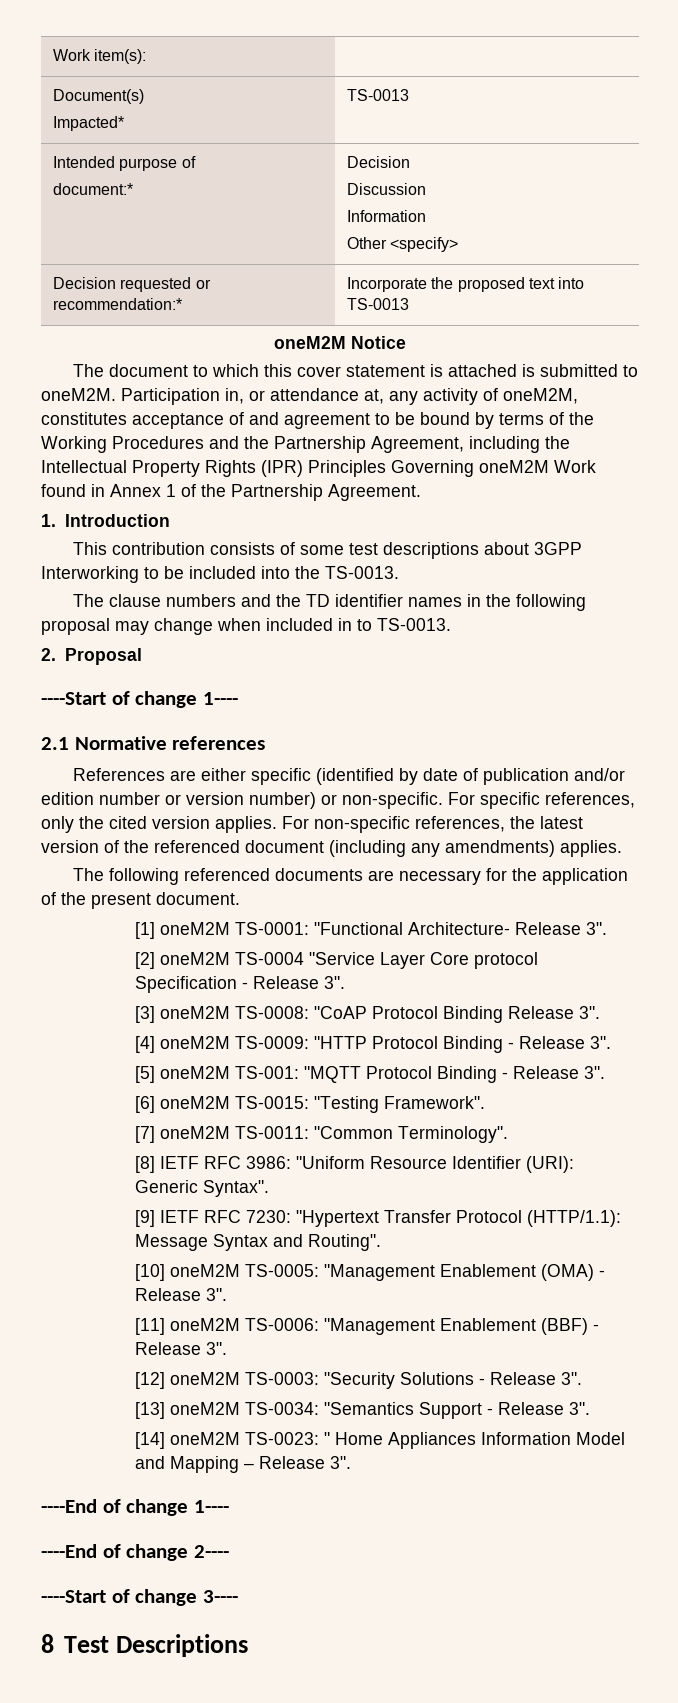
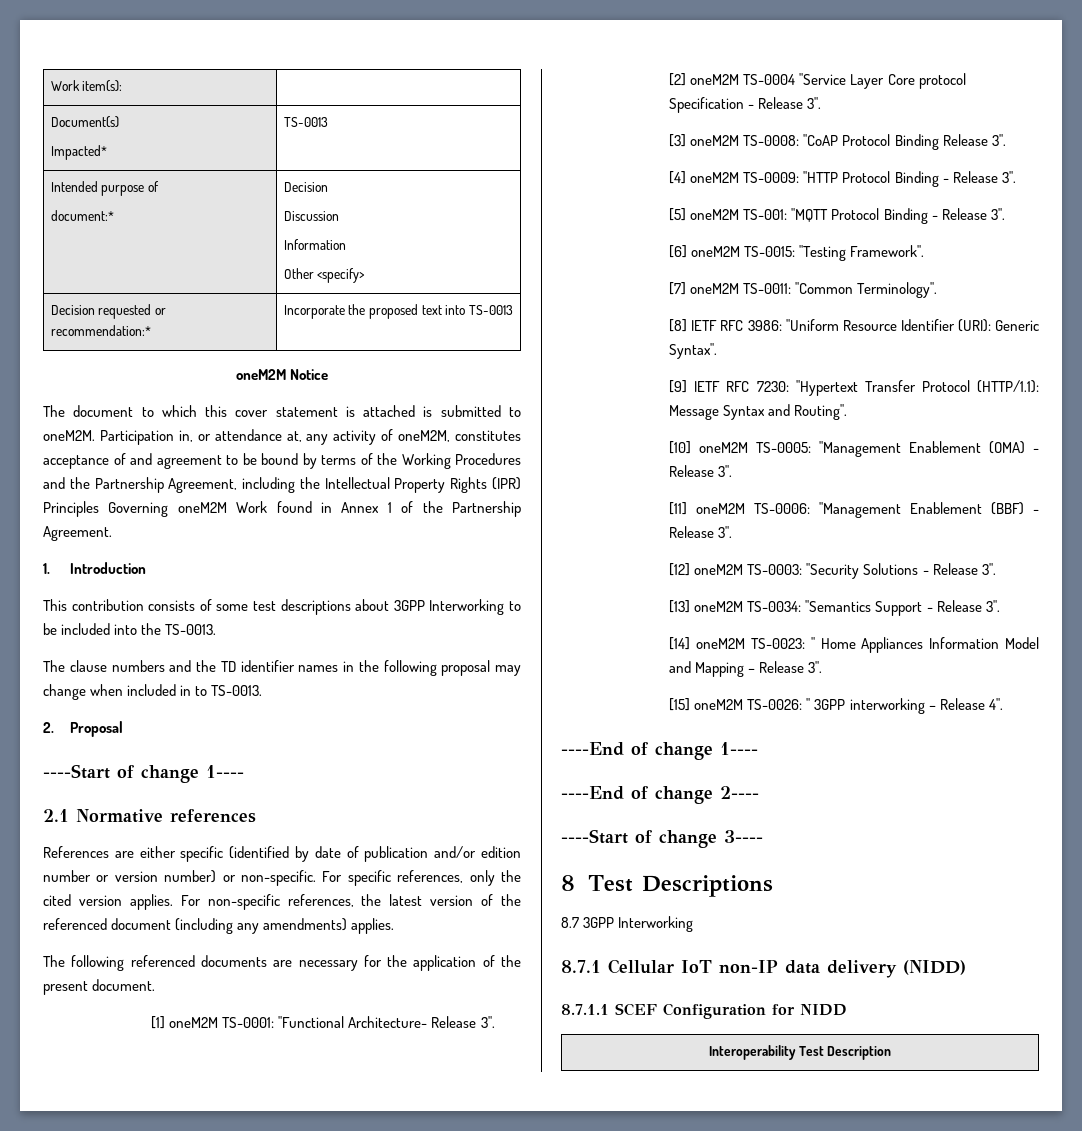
(351, 1462) none -> [669,698,1003,714] // [15] oneM2M TS-0026: " 3GPP interworking – Release 4".
(249, 1645) none -> [561,916,694,932] [561,959,966,978] [561,1003,847,1019] [708,1045,892,1060] // 8.7 3GPP Interworking // 8.7.1 Cellular IoT non-IP data delivery (NIDD) // 8.7.1.1 SCEF Configuration for NIDD // Interoperability Test Description

